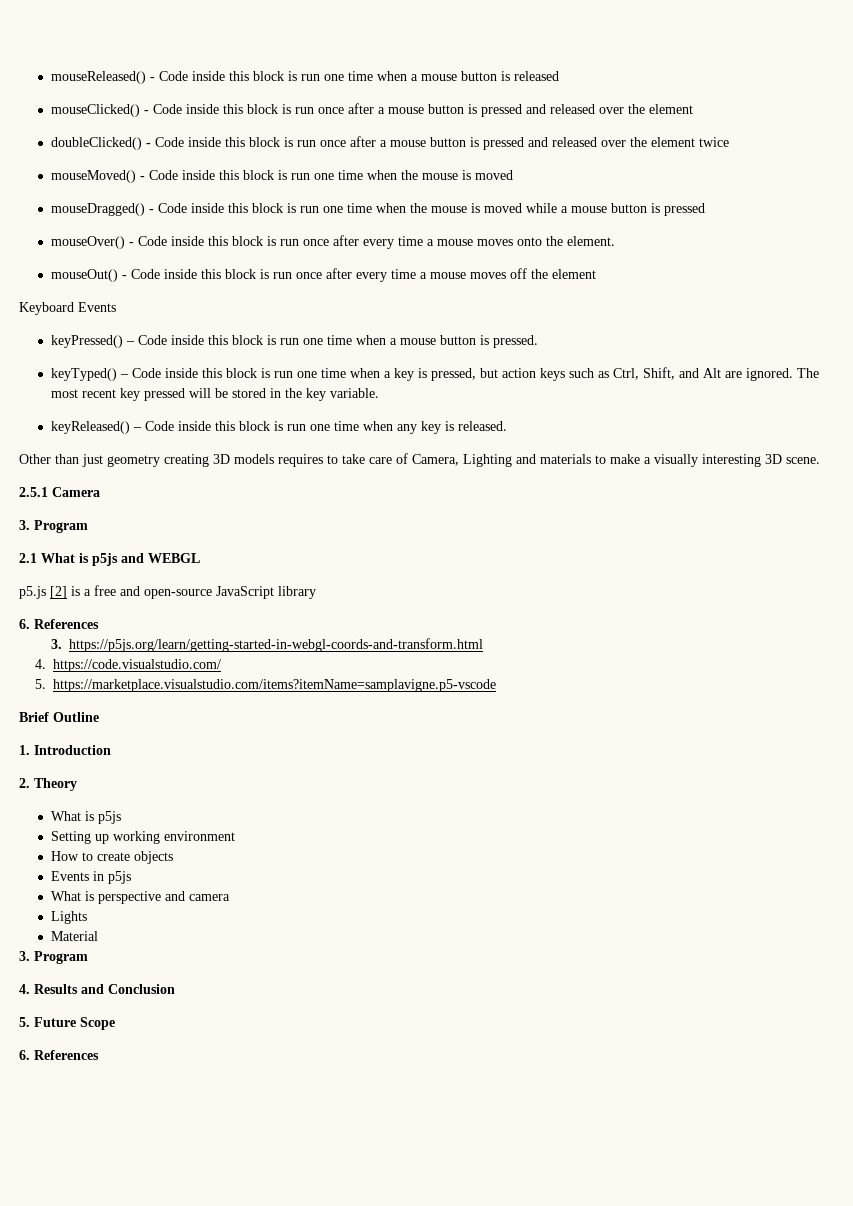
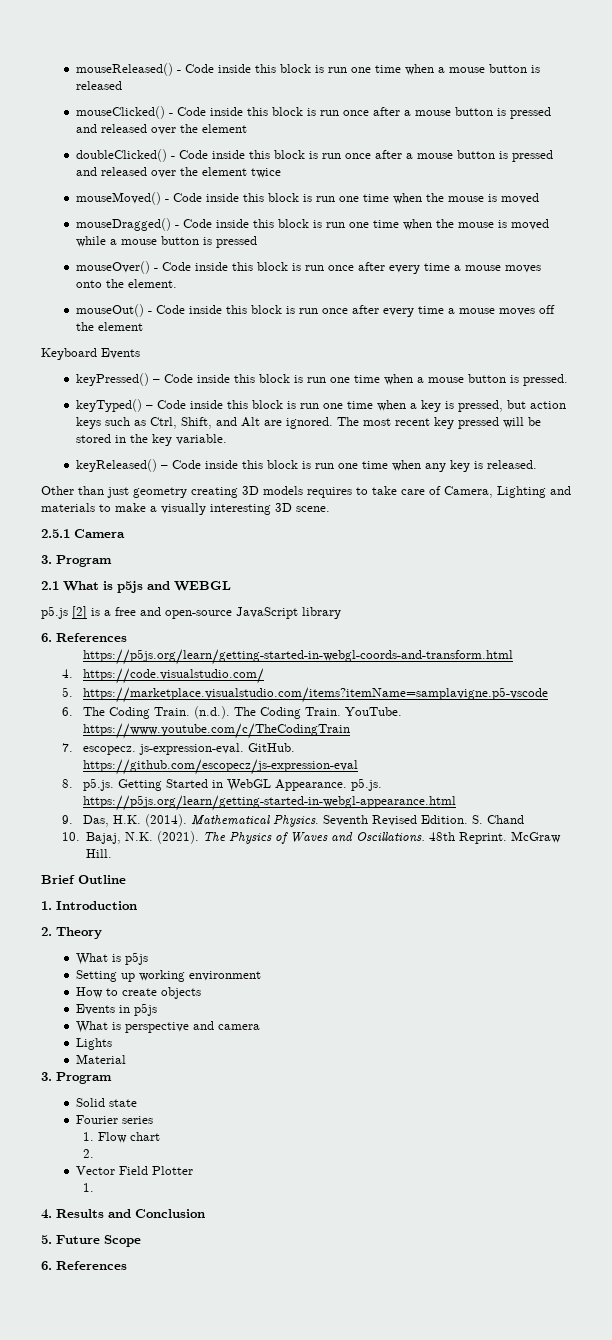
[51,639,63,649] 3. -> (127, 637) none
(497, 685) none -> [61,706,402,719] [82,723,350,739] [61,743,295,755] [82,759,358,775] [61,778,382,791] [82,795,456,811] [61,814,524,827] [61,831,562,844] [86,849,113,858] // 6. The Coding Train. (n.d.). The Coding Train. YouTube. https://www.youtube.com/c/TheCodingTrain // 7. escopecz. js-expression-eval. GitHub. https://github.com/escopecz/js-expression-eval // 8. p5.js. Getting Started in WebGL Appearance. p5.js. https://p5js.org/learn/getting-started-in-webgl-appearance.html // 9. Das, H.K. (2014). Mathematical Physics. Seventh Revised Edition. S. Chand // 10. Bajaj, N.K. (2021). The Physics of Waves and Oscillations. 48th Reprint. McGraw Hill.
(88, 957) none -> [76,1098,138,1107] [76,1115,154,1124] [82,1132,160,1143] [82,1149,94,1158] [76,1166,194,1175] [82,1183,94,1192] // Solid state // Fourier series // 1. Flow chart // 2. // Vector Field Plotter // 1.

